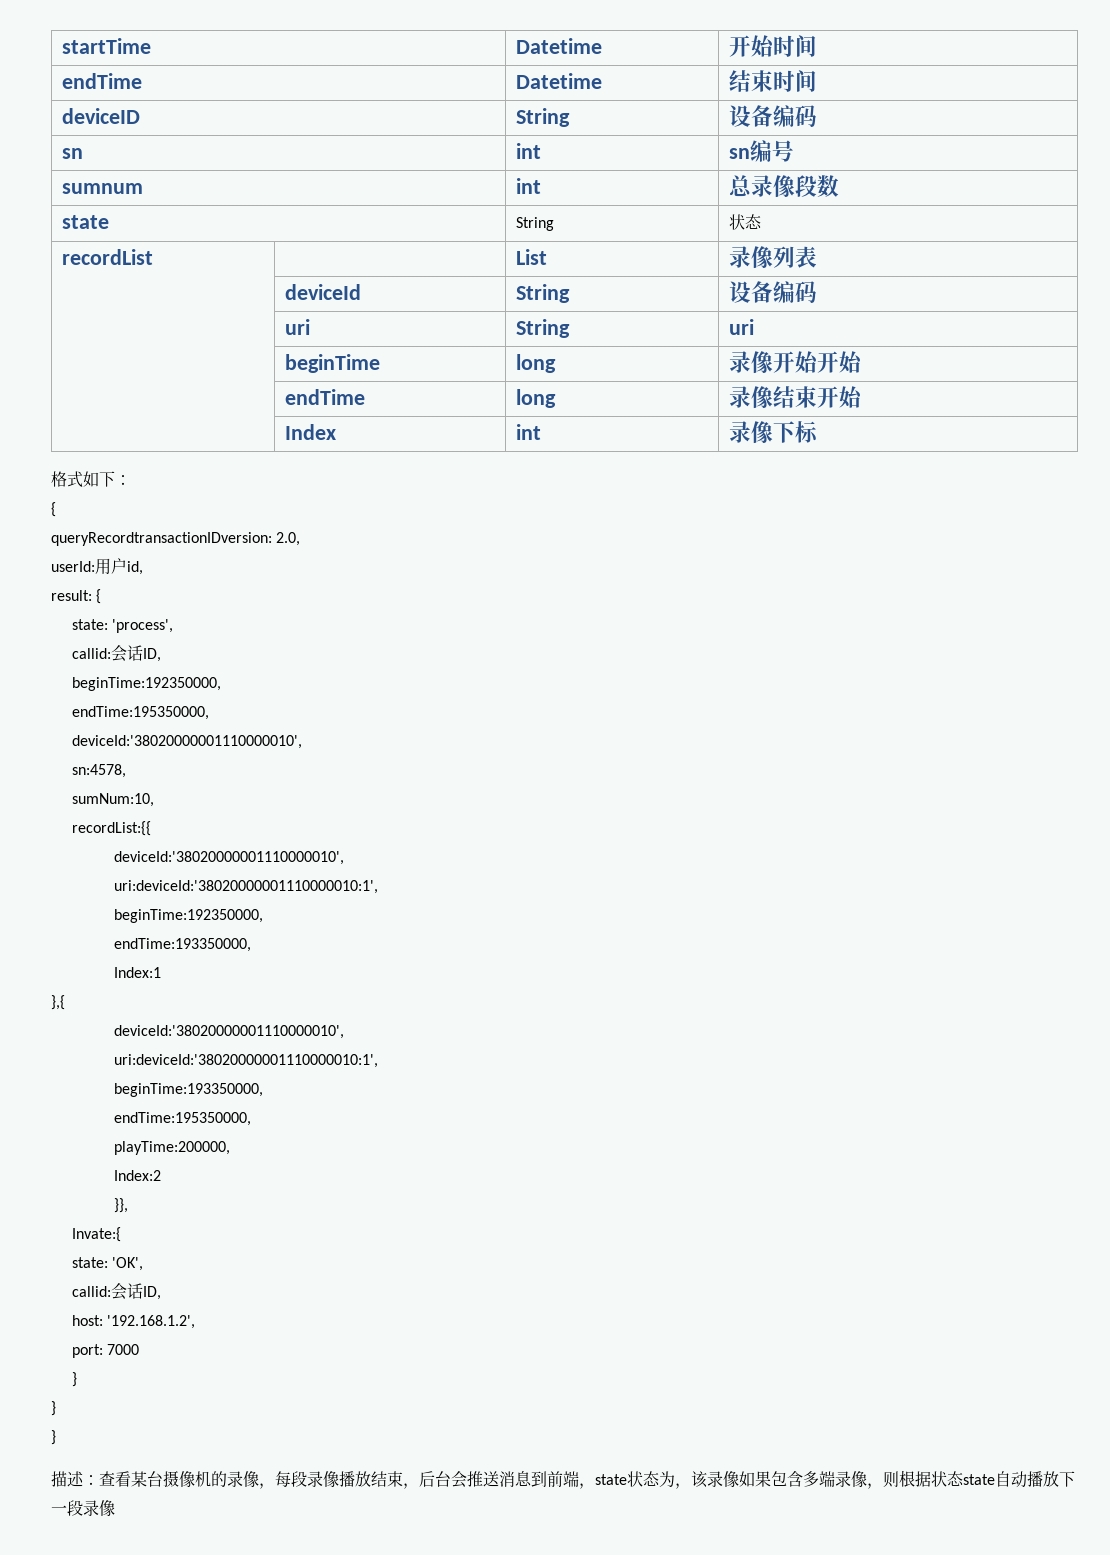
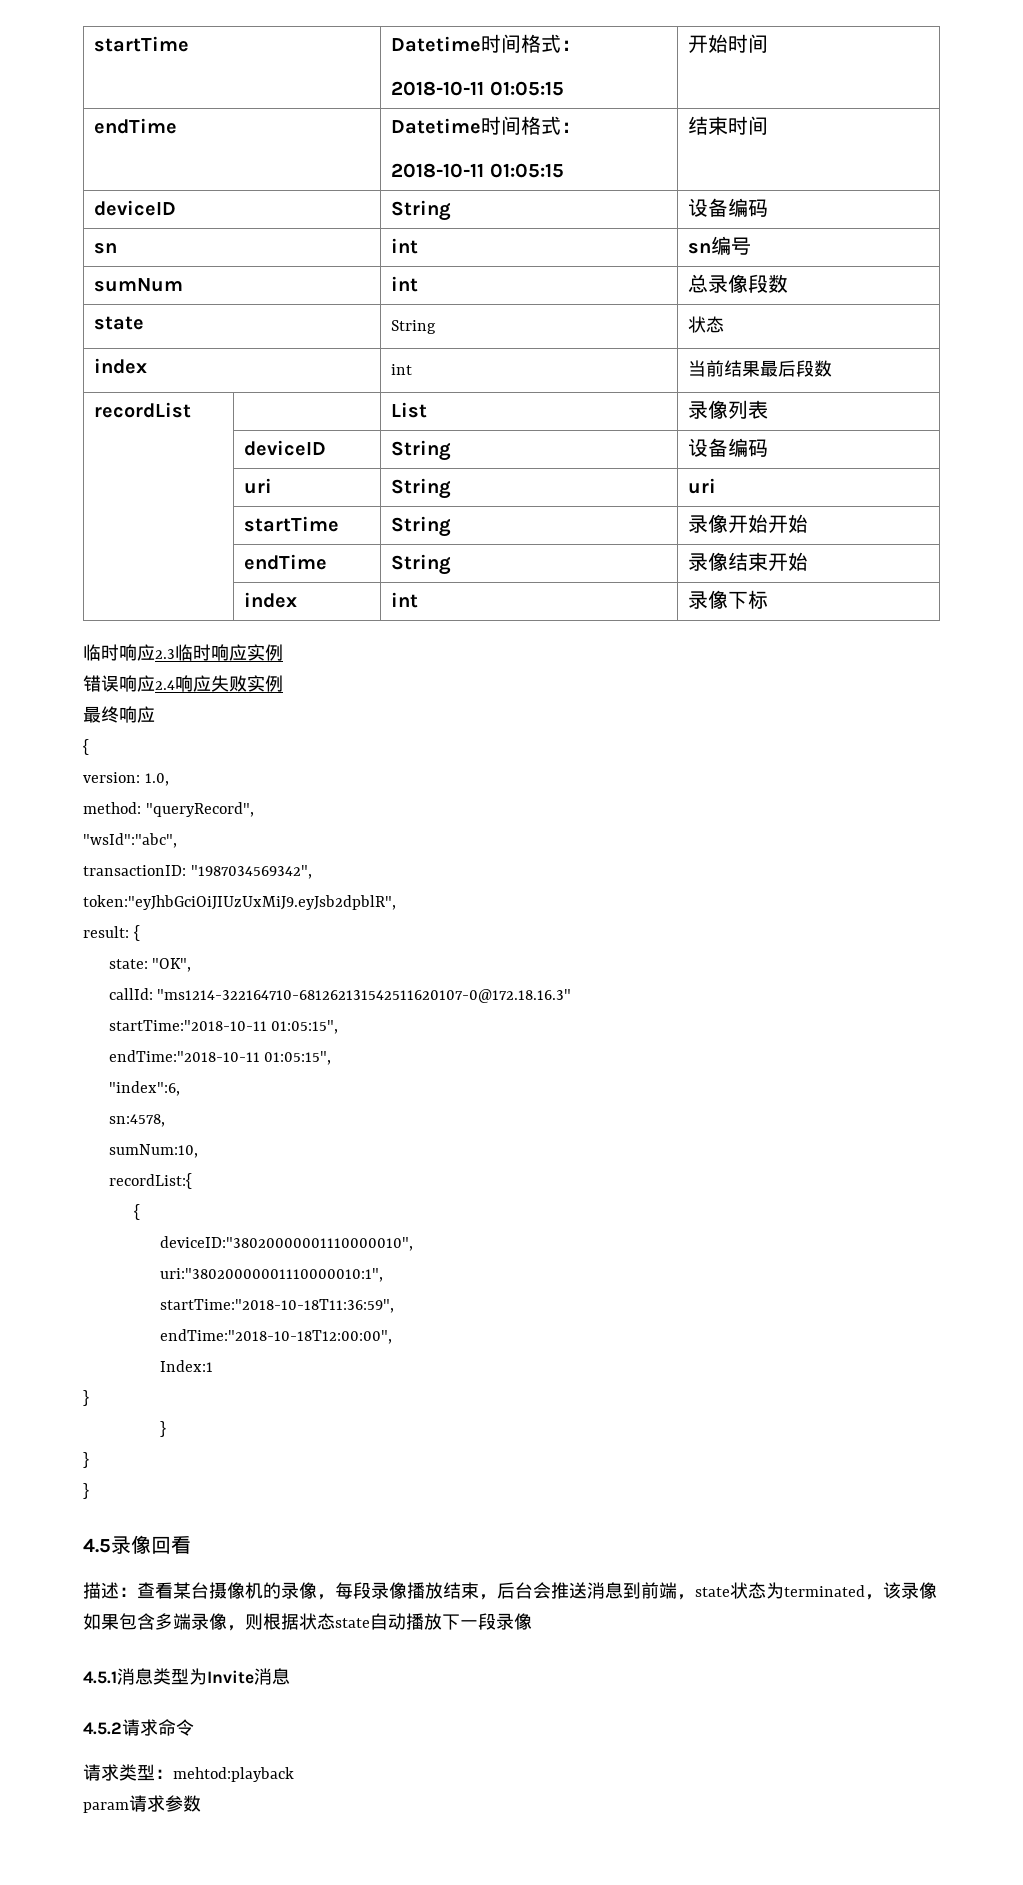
(602, 46) none -> [481,34,582,53] [391,81,564,96] 时间格式： // 2018-10-11 01:05:15
(602, 81) none -> [481,116,582,135] [391,163,564,178] 时间格式： // 2018-10-11 01:05:15
[61,183,143,194] sumnum -> [94,278,184,292] sumNum
(762, 221) none -> [94,358,148,374] [391,364,413,375] [688,360,833,377] // index | int | 当前结果最后段数
[284,284,361,300] deviceId -> [244,440,327,456] deviceID
[284,354,380,373] [515,354,556,373] beginTime | long -> [244,516,340,532] [391,516,452,537] startTime | String
[515,389,556,408] long -> [391,554,452,575] String
[284,424,336,440] Index -> [244,592,298,608] index
[51,471,131,487] [51,502,56,517] [51,532,301,546] [51,558,143,575] [51,589,102,604] [71,619,174,633] [71,645,161,662] [71,677,221,691] [71,706,209,720] [71,735,302,749] [71,764,126,778] [71,793,154,807] [71,821,151,836] [113,851,344,865] [113,880,378,894] [113,909,263,923] [113,938,251,952] [113,967,161,978] [51,995,65,1010] [113,1025,344,1039] [113,1054,378,1068] [113,1083,263,1097] [113,1112,251,1126] [113,1141,230,1155] [113,1170,161,1181] [113,1198,128,1213] [71,1227,121,1242] [71,1257,144,1271] [71,1283,161,1300] [71,1315,196,1329] [71,1344,140,1358] [71,1372,77,1387] [51,1401,56,1416] [51,1430,56,1445] 格式如下： // { // queryRecordtransactionIDversion: 2.0, // userId:用户id, // result: { // state: 'process', // callid:会话ID, // beginTime:192350000, // endTime:195350000, // deviceId:'38020000001110000010', // sn:4578, // sumNum:10, // recordList:{{ // deviceId:'38020000001110000010', // uri:deviceId:'38020000001110000010:1', // beginTime:192350000, // endTime:193350000, // Index:1 // },{ // deviceId:'38020000001110000010', // uri:deviceId:'38020000001110000010:1', // beginTime:193350000, // endTime:195350000, // playTime:200000, // Index:2 // }}, // Invate:{ // state: 'OK', // callid:会话ID, // host: '192.168.1.2', // port: 7000 // } // } // } -> [83,644,283,661] [83,675,283,692] [83,706,155,723] [83,739,89,755] [83,772,169,786] [83,802,254,817] [83,833,177,848] [83,865,312,879] [83,895,396,910] [83,925,140,941] [108,958,192,972] [108,988,572,1003] [108,1020,339,1034] [108,1050,332,1065] [108,1081,180,1096] [108,1114,165,1127] [108,1144,198,1158] [108,1173,192,1189] [134,1204,141,1220] [159,1236,413,1251] [159,1268,383,1282] [159,1299,394,1313] [159,1329,392,1344] [159,1360,213,1372] [83,1390,89,1406] [159,1421,166,1437] [83,1452,89,1468] [83,1483,89,1499] [83,1535,191,1554] 临时响应2.3临时响应实例 // 错误响应2.4响应失败实例 // 最终响应 // { // version: 1.0, // method: "queryRecord", // "wsId":"abc", // transactionID: "1987034569342", // token:"eyJhbGciOiJIUzUxMiJ9.eyJsb2dpblR", // result: { // state: "OK", // callId: "ms1214-322164710-681262131542511620107-0@172.18.16.3" // startTime:"2018-10-11 01:05:15", // endTime:"2018-10-11 01:05:15", // "index":6, // sn:4578, // sumNum:10, // recordList:{ // { // deviceID:"38020000001110000010", // uri:"38020000001110000010:1", // startTime:"2018-10-18T11:36:59", // endTime:"2018-10-18T12:00:00", // Index:1 // } // } // } // } // 4.5录像回看
(675, 1479) none -> [784,1585,865,1597] terminated
(115, 1508) none -> [83,1668,290,1685] [83,1719,194,1736] [83,1764,294,1782] [83,1795,201,1813] // 4.5.1消息类型为Invite消息 // 4.5.2请求命令 // 请求类型：mehtod:playback // param请求参数

